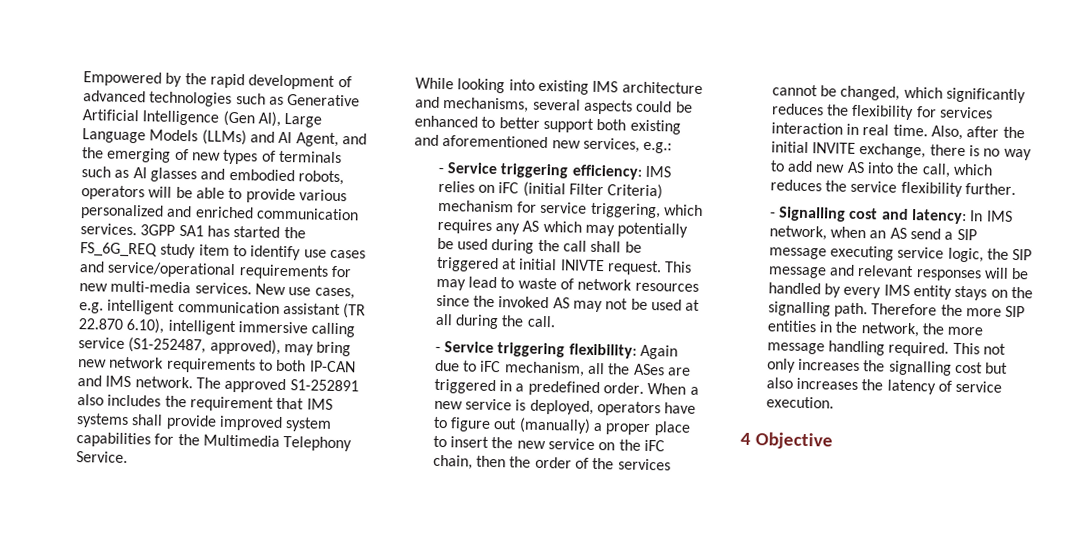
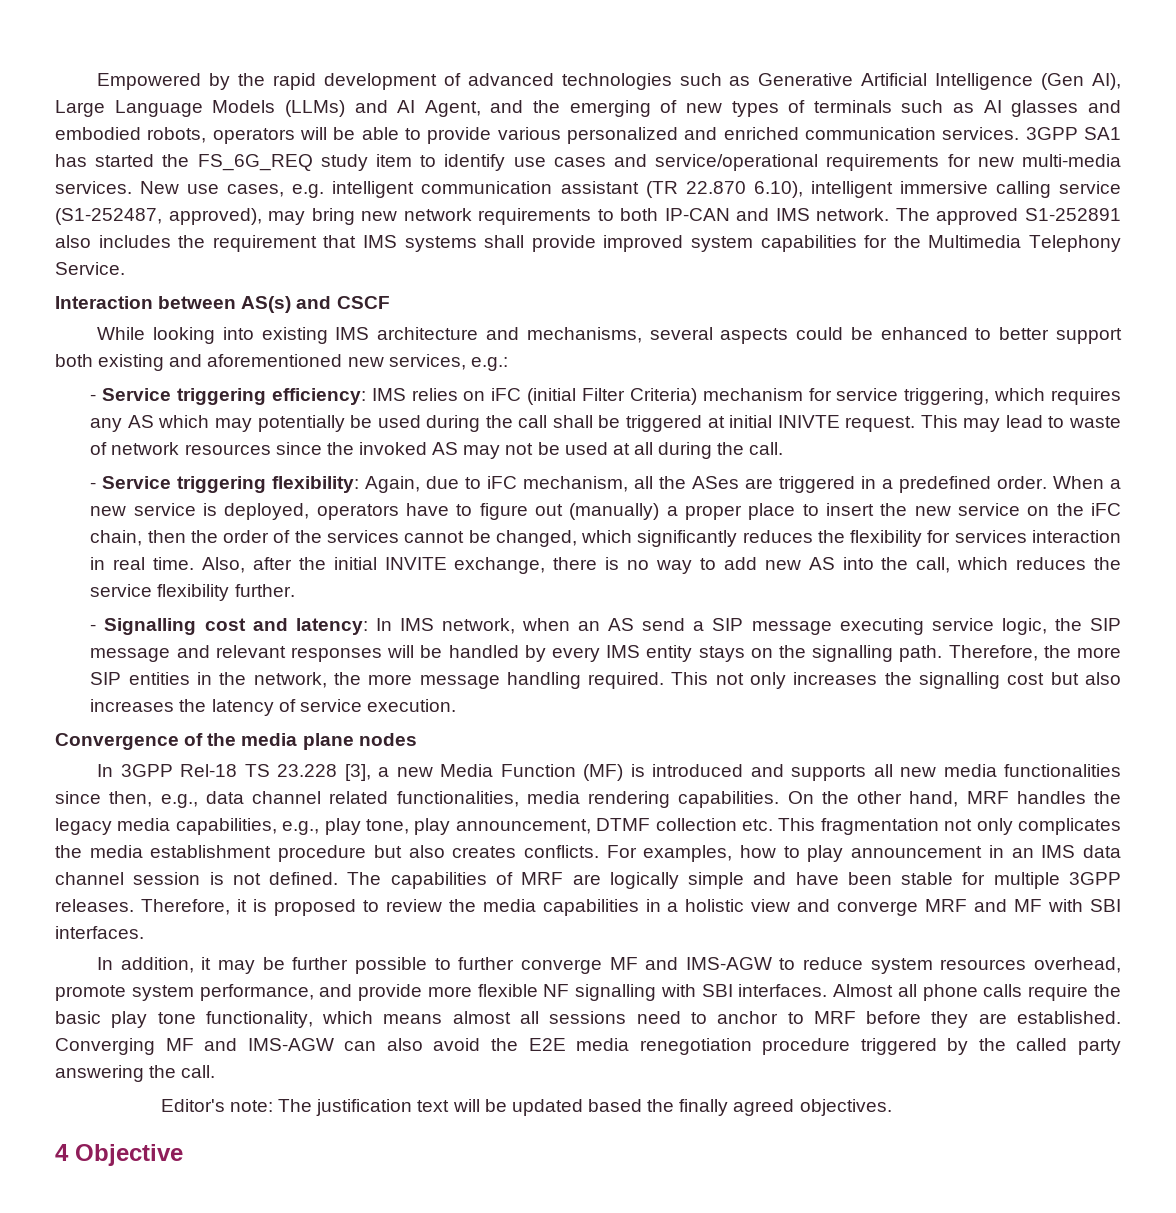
(128, 457) none -> [55,296,390,313] // Interaction between AS(s) and CSCF
[639,344,678,360] Again -> [365,476,421,493] Again,
[871,303,938,316] Therefore -> [948,645,1038,661] Therefore,
(834, 402) none -> [55,733,417,750] [97,764,1122,781] [55,791,1121,808] [55,818,1121,835] [55,845,1122,862] [55,872,1122,889] [55,899,1122,916] [55,926,144,939] [97,957,1121,974] [55,984,1121,1001] [55,1011,1121,1028] [55,1038,1121,1055] [55,1065,216,1082] [160,1099,892,1116] // Convergence of the media plane nodes // In 3GPP Rel-18 TS 23.228 [3], a new Media Function (MF) is introduced and supports all new media functionalities since then, e.g., data channel related functionalities, media rendering capabilities. On the other hand, MRF handles the legacy media capabilities, e.g., play tone, play announcement, DTMF collection etc. This fragmentation not only complicates the media establishment procedure but also creates conflicts. For examples, how to play announcement in an IMS data channel session is not defined. The capabilities of MRF are logically simple and have been stable for multiple 3GPP releases. Therefore, it is proposed to review the media capabilities in a holistic view and converge MRF and MF with SBI interfaces. // In addition, it may be further possible to further converge MF and IMS-AGW to reduce system resources overhead, promote system performance, and provide more flexible NF signalling with SBI interfaces. Almost all phone calls require the basic play tone functionality, which means almost all sessions need to anchor to MRF before they are established. Converging MF and IMS-AGW can also avoid the E2E media renegotiation procedure triggered by the called party answering the call. // Editor's note: The justification text will be updated based the finally agreed objectives.

